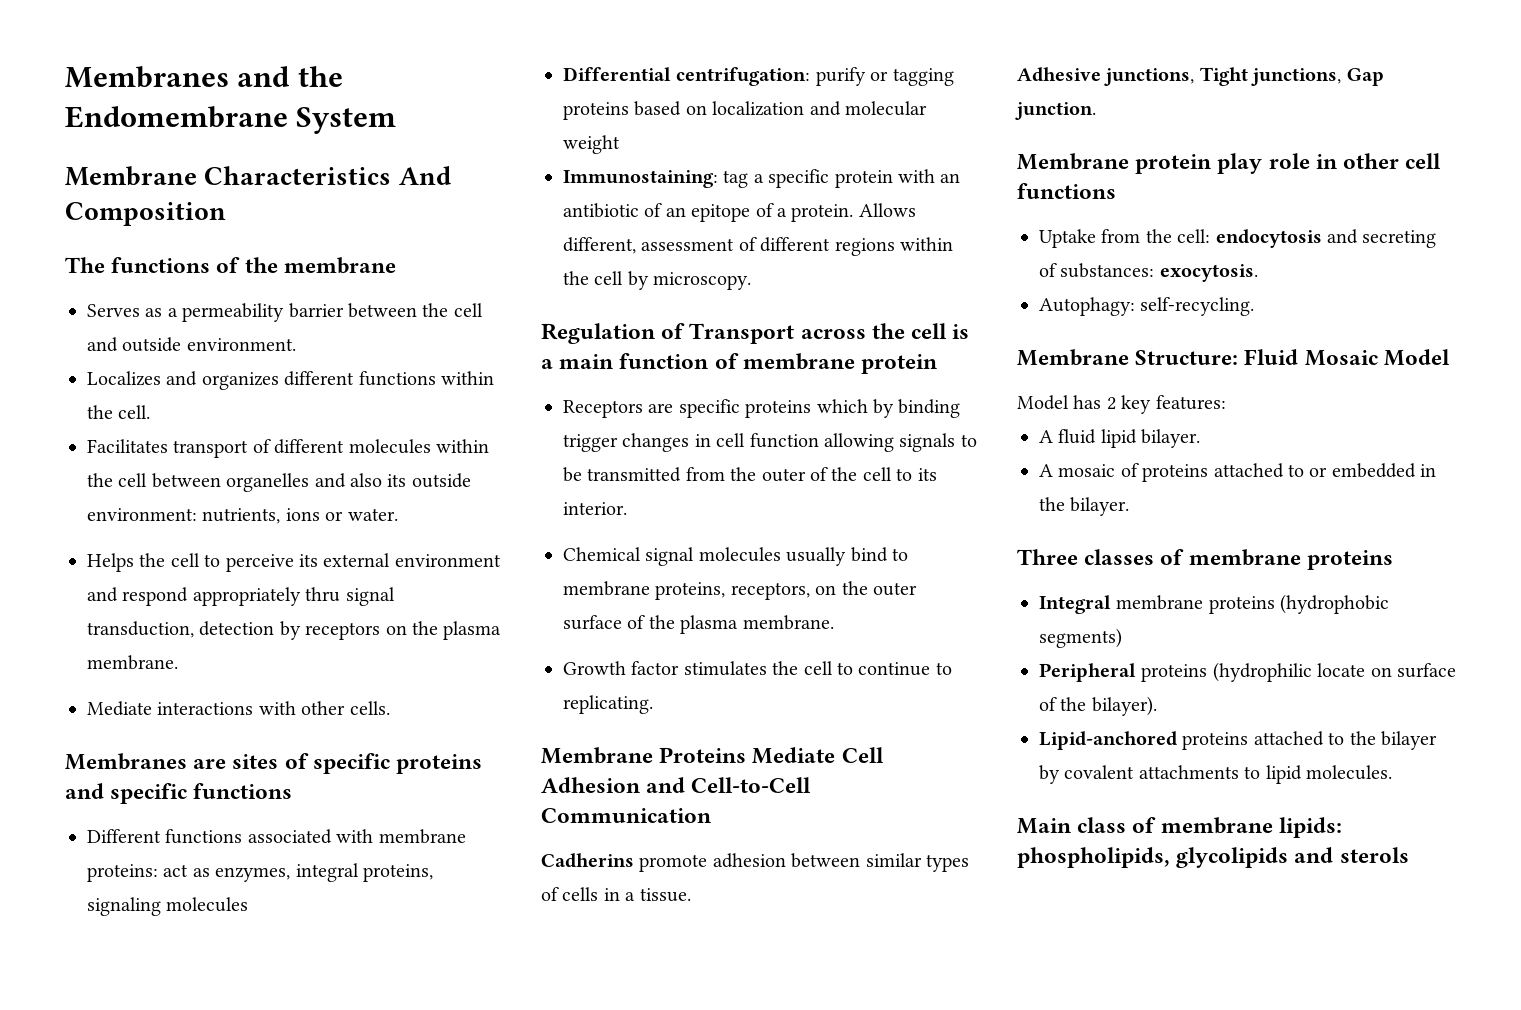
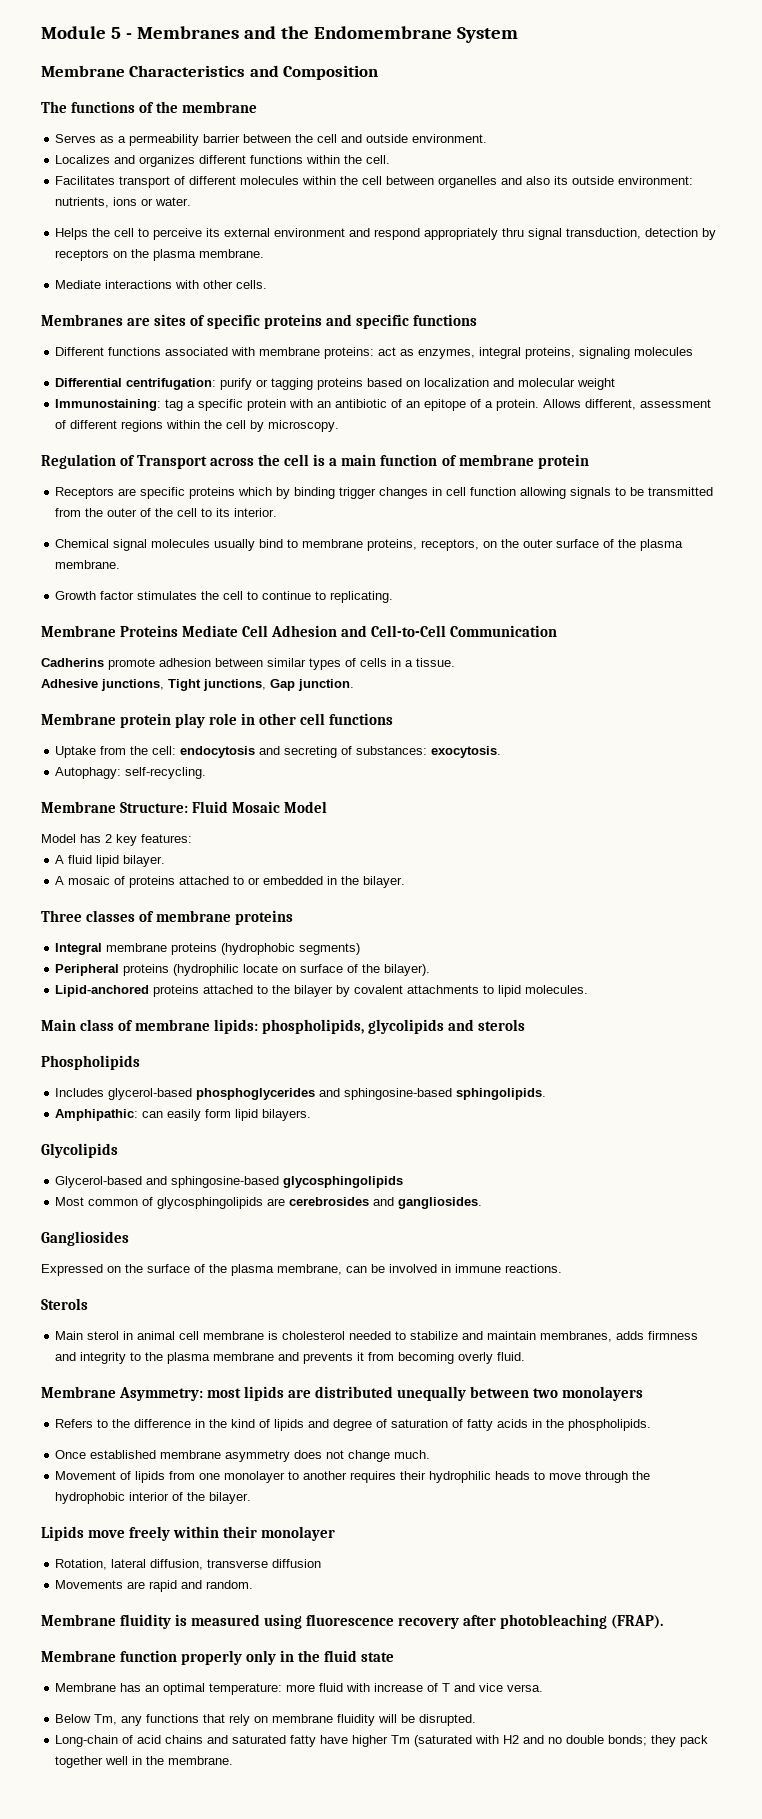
(65, 77) none -> [41,26,132,39] Module 5 -
[398,166,451,185] And -> [249,65,279,77] and
(1409, 855) none -> [41,1055,140,1070] [55,1088,547,1100] [55,1109,312,1121] [41,1143,118,1158] [55,1176,404,1188] [55,1197,483,1209] [41,1231,129,1246] [41,1264,562,1276] [41,1298,88,1310] [55,1331,699,1342] [55,1352,526,1364] [41,1386,644,1401] [55,1419,652,1431] [55,1450,431,1462] [55,1471,651,1483] [55,1492,252,1504] [41,1526,336,1541] [55,1559,322,1570] [55,1580,254,1592] [41,1614,664,1629] [41,1650,395,1665] [55,1683,544,1695] [55,1714,477,1726] [55,1735,709,1747] [55,1756,234,1768] // Phospholipids // Includes glycerol-based phosphoglycerides and sphingosine-based sphingolipids. // Amphipathic: can easily form lipid bilayers. // Glycolipids // Glycerol-based and sphingosine-based glycosphingolipids // Most common of glycosphingolipids are cerebrosides and gangliosides. // Gangliosides // Expressed on the surface of the plasma membrane, can be involved in immune reactions. // Sterols // Main sterol in animal cell membrane is cholesterol needed to stabilize and maintain membranes, adds firmness and integrity to the plasma membrane and prevents it from becoming overly fluid. // Membrane Asymmetry: most lipids are distributed unequally between two monolayers // Refers to the difference in the kind of lipids and degree of saturation of fatty acids in the phospholipids. // Once established membrane asymmetry does not change much. // Movement of lipids from one monolayer to another requires their hydrophilic heads to move through the hydrophobic interior of the bilayer. // Lipids move freely within their monolayer // Rotation, lateral diffusion, transverse diffusion // Movements are rapid and random. // Membrane fluidity is measured using fluorescence recovery after photobleaching (FRAP). // Membrane function properly only in the fluid state // Membrane has an optimal temperature: more fluid with increase of T and vice versa. // Below Tm, any functions that rely on membrane fluidity will be disrupted. // Long-chain of acid chains and saturated fatty have higher Tm (saturated with H2 and no double bonds; they pack together well in the membrane.

